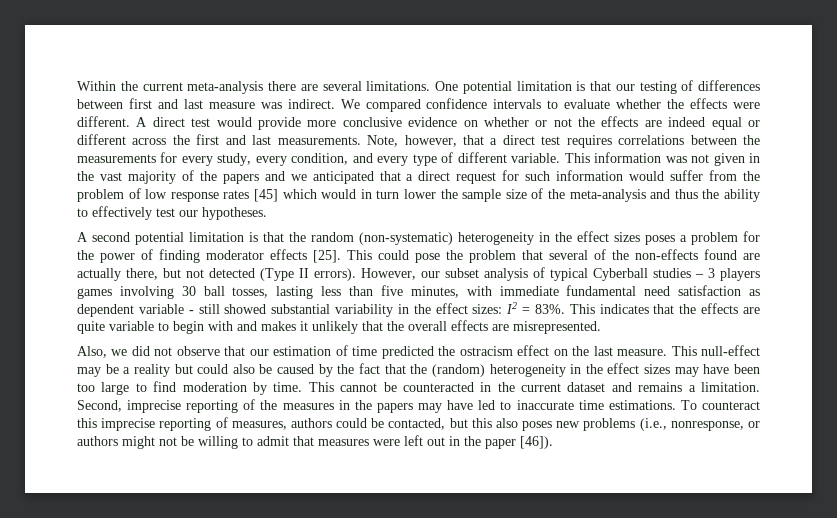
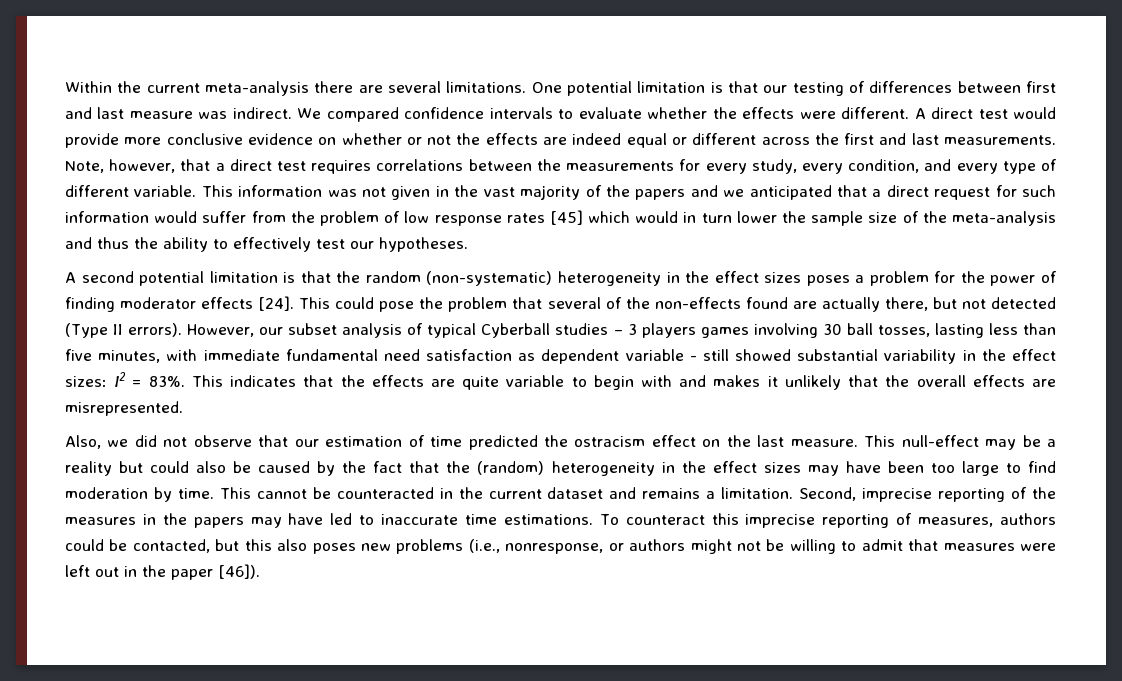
[313,250,341,263] [25]. -> [258,296,295,311] [24].

